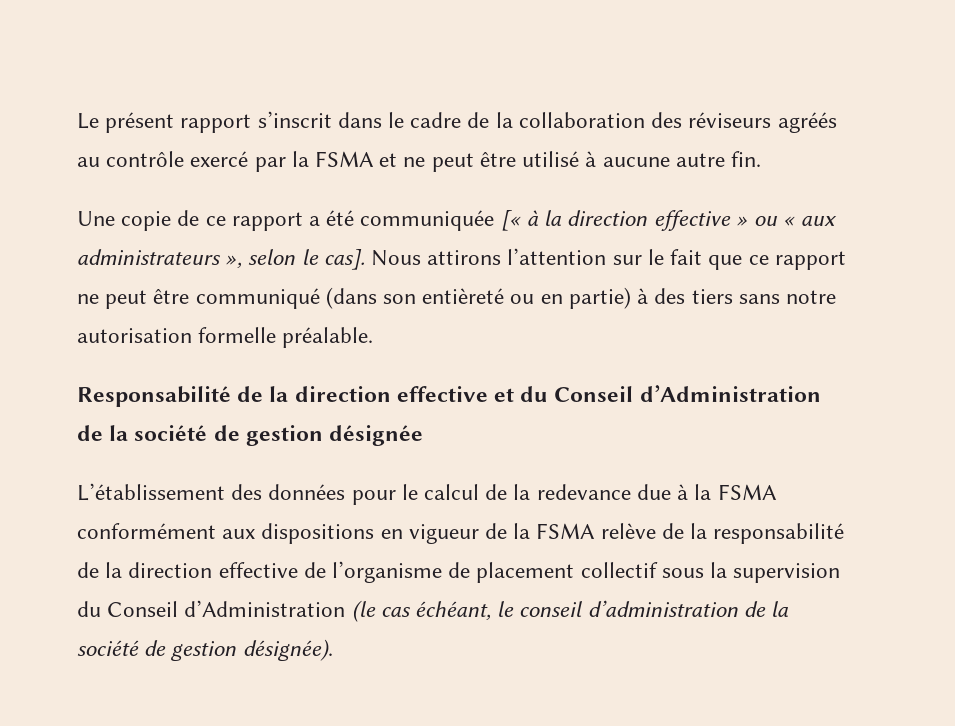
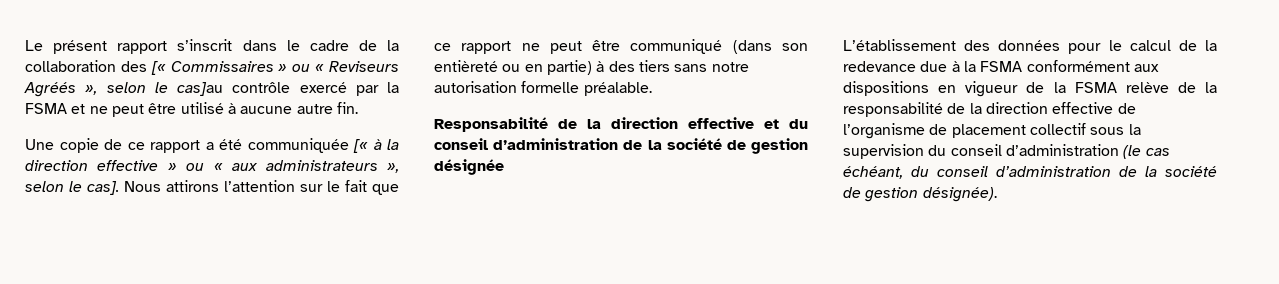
[688,112,837,133] [77,157,100,167] réviseurs agréés au -> [150,61,399,75] [24,82,223,97] [« Commissaires » ou « Reviseurs Agréés », selon le cas]au
[554,385,821,402] Conseil d’Administration -> [434,138,619,150] conseil d’administration
[107,600,346,617] Conseil d’Administration -> [950,144,1119,156] conseil d’administration
[497,601,515,617] le -> [911,166,929,177] du

